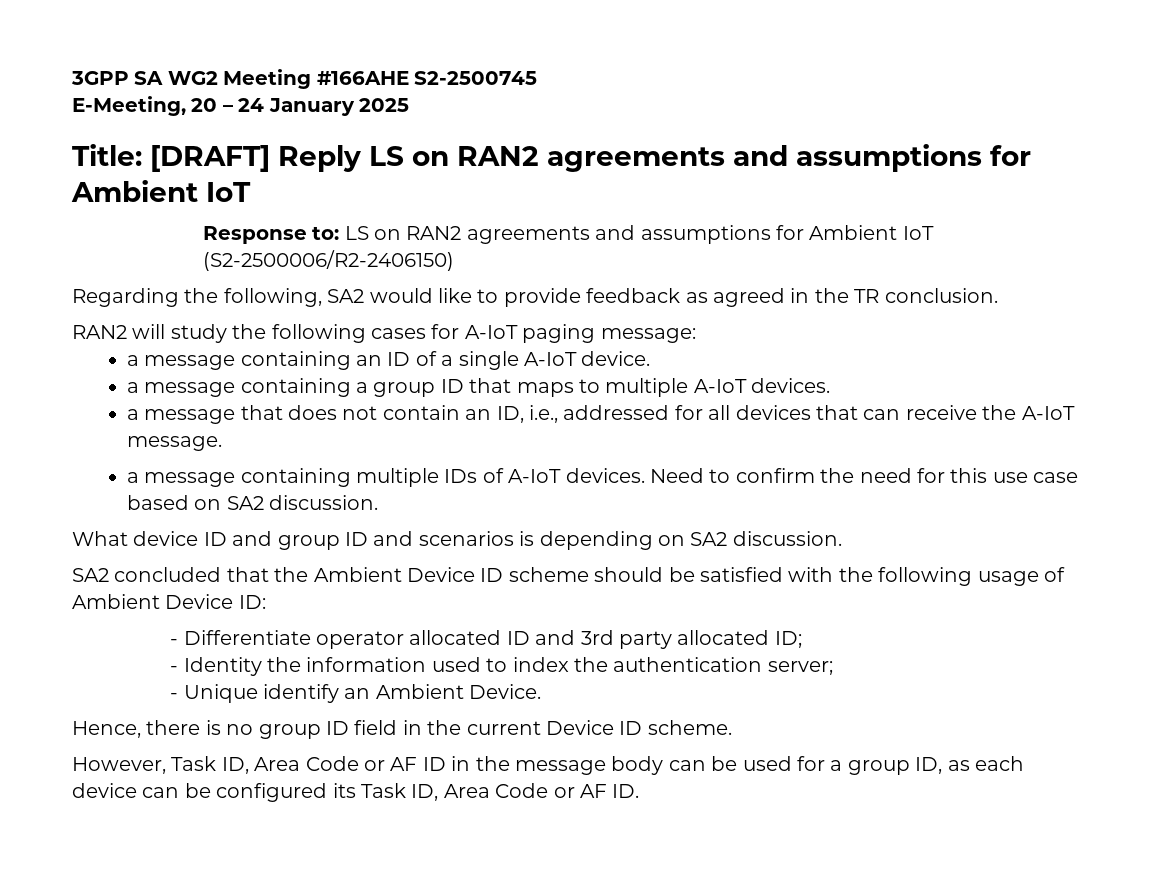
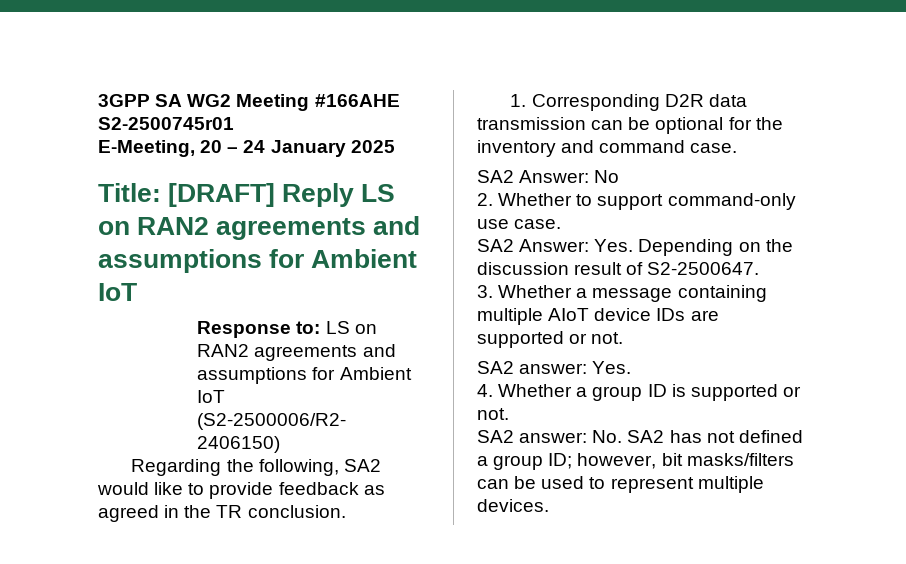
[414,71,537,85] S2-2500745 -> [98,117,234,130] S2-2500745r01
[72,324,696,343] [126,351,651,370] [126,378,831,397] [126,405,1075,424] [126,436,222,451] [126,468,1079,487] [126,495,378,510] [72,531,842,550] [72,567,1065,586] [72,594,266,609] [170,630,802,649] [170,657,833,676] [170,684,542,703] [72,720,732,739] [72,756,1024,775] [72,783,640,802] RAN2 will study the following cases for A-IoT paging message: // a message containing an ID of a single A-IoT device. // a message containing a group ID that maps to multiple A-IoT devices. // a message that does not contain an ID, i.e., addressed for all devices that can receive the A-IoT message. // a message containing multiple IDs of A-IoT devices. Need to confirm the need for this use case based on SA2 discussion. // What device ID and group ID and scenarios is depending on SA2 discussion. // SA2 concluded that the Ambient Device ID scheme should be satisfied with the following usage of Ambient Device ID: // - Differentiate operator allocated ID and 3rd party allocated ID; // - Identity the information used to index the authentication server; // - Unique identify an Ambient Device. // Hence, there is no group ID field in the current Device ID scheme. // However, Task ID, Area Code or AF ID in the message body can be used for a group ID, as each device can be configured its Task ID, Area Code or AF ID. -> [510,94,747,111] [477,117,783,134] [477,140,738,157] [477,170,620,183] [477,193,796,210] [477,219,562,229] [477,239,793,256] [477,262,760,275] [477,285,767,302] [477,308,719,325] [477,331,624,348] [477,361,632,374] [477,384,801,401] [477,408,509,420] [477,430,803,443] [477,453,794,470] [477,476,764,493] [477,499,549,512] 1. Corresponding D2R data transmission can be optional for the inventory and command case. // SA2 Answer: No // 2. Whether to support command-only use case. // SA2 Answer: Yes. Depending on the discussion result of S2-2500647. // 3. Whether a message containing multiple AIoT device IDs are supported or not. // SA2 answer: Yes. // 4. Whether a group ID is supported or not. // SA2 answer: No. SA2 has not defined a group ID; however, bit masks/filters can be used to represent multiple devices.

